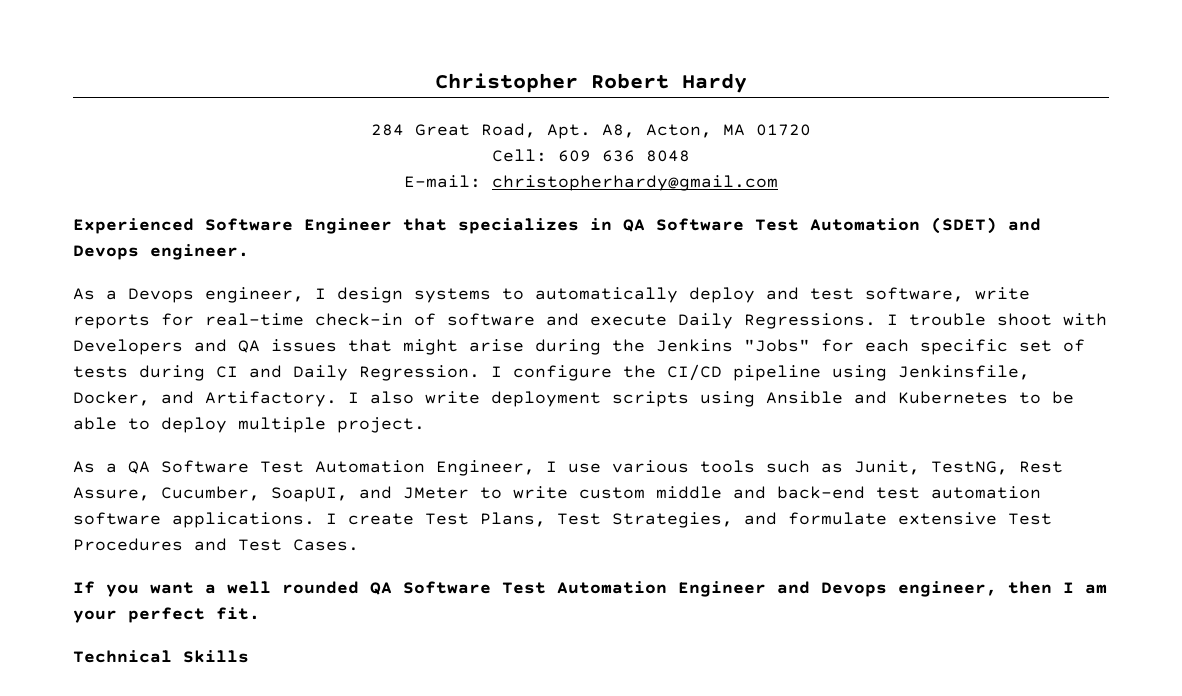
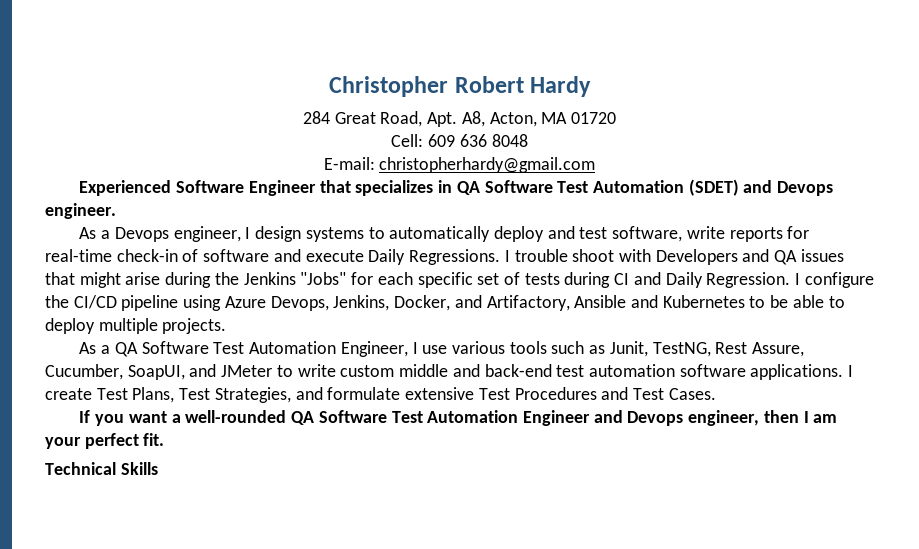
[898,365,1030,380] [73,391,755,407] Jenkinsfile, Docker, and Artifactory. I also write deployment scripts using -> [224,295,570,311] Azure Devops, Jenkins, Docker, and Artifactory,
[337,417,425,433] project. -> [162,318,227,334] projects.
[227,581,359,594] well rounded -> [185,410,287,423] well-rounded

